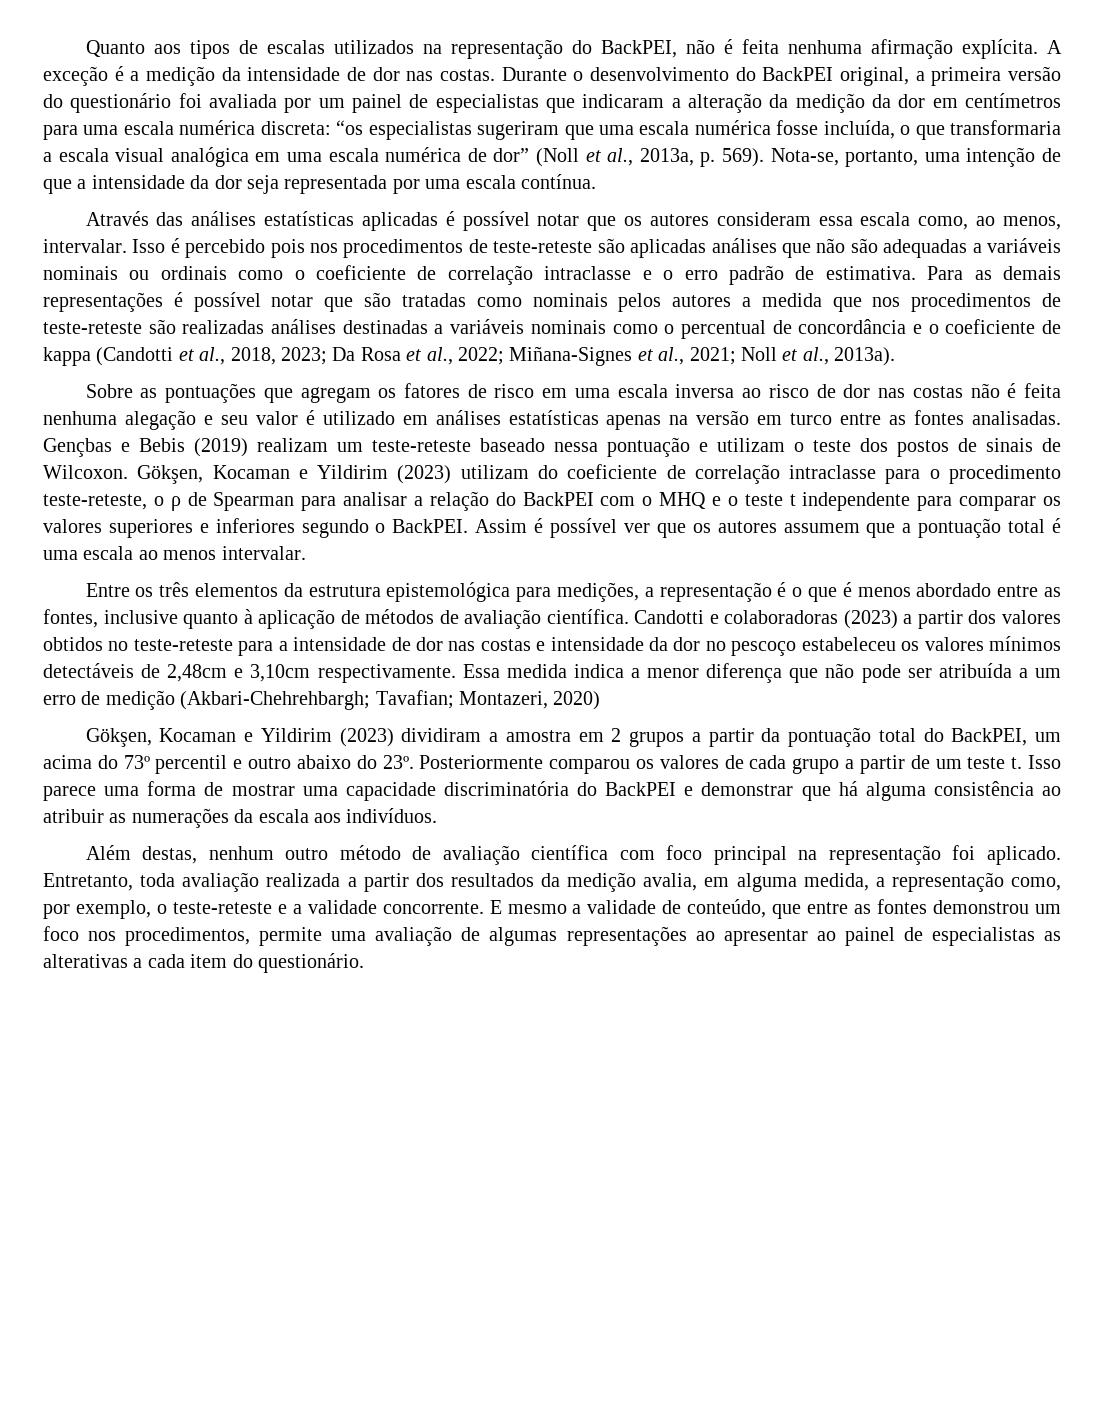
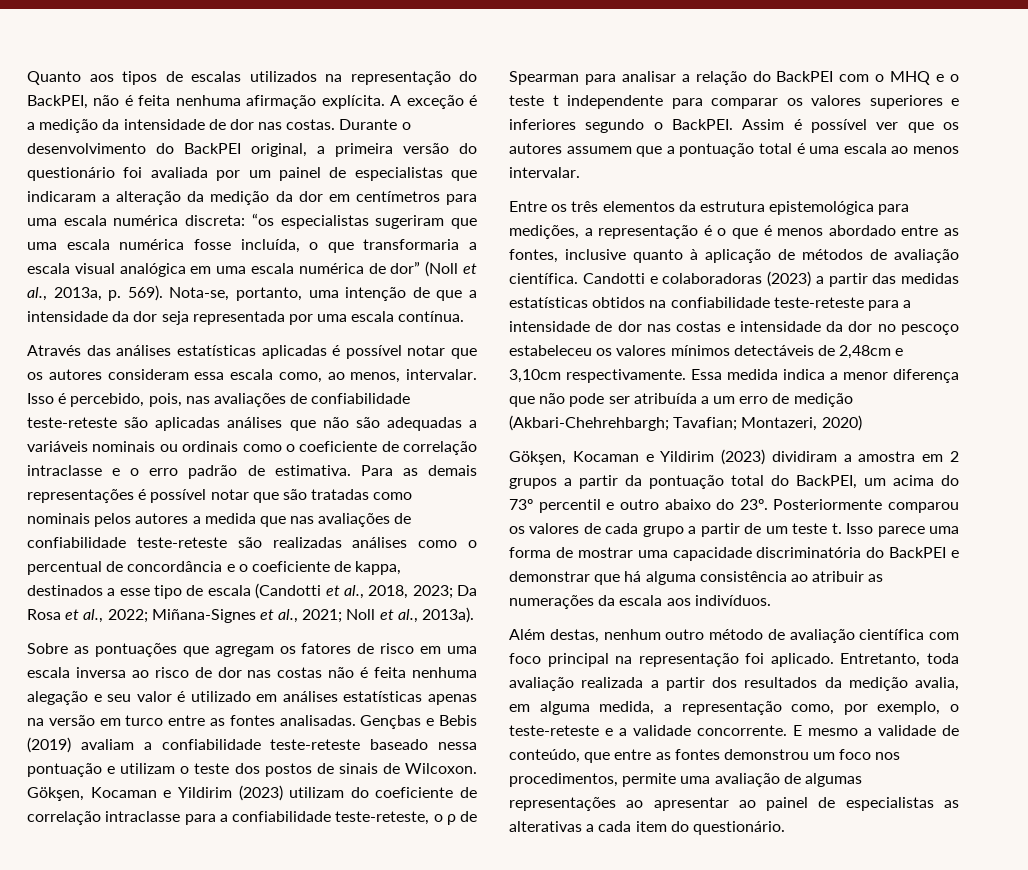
[185,239,488,258] percebido pois nos procedimentos de -> [70,393,411,407] percebido, pois, nas avaliações de confiabilidade
[872,293,1061,312] [43,319,606,334] nos procedimentos de teste-reteste são realizadas análises destinadas a variáveis nominais -> [290,513,412,527] [27,537,408,548] nas avaliações de confiabilidade teste-reteste são realizadas análises
[43,347,91,366] kappa -> [355,561,402,575] [27,585,251,599] kappa, destinados a esse tipo de escala
[257,438,363,452] realizam um -> [80,739,261,750] avaliam a confiabilidade
[929,465,1062,484] o procedimento -> [219,811,331,822] a confiabilidade
[968,610,1061,624] [43,637,129,651] dos valores obtidos no -> [872,273,959,284] [509,297,770,308] das medidas estatísticas obtidos na confiabilidade

